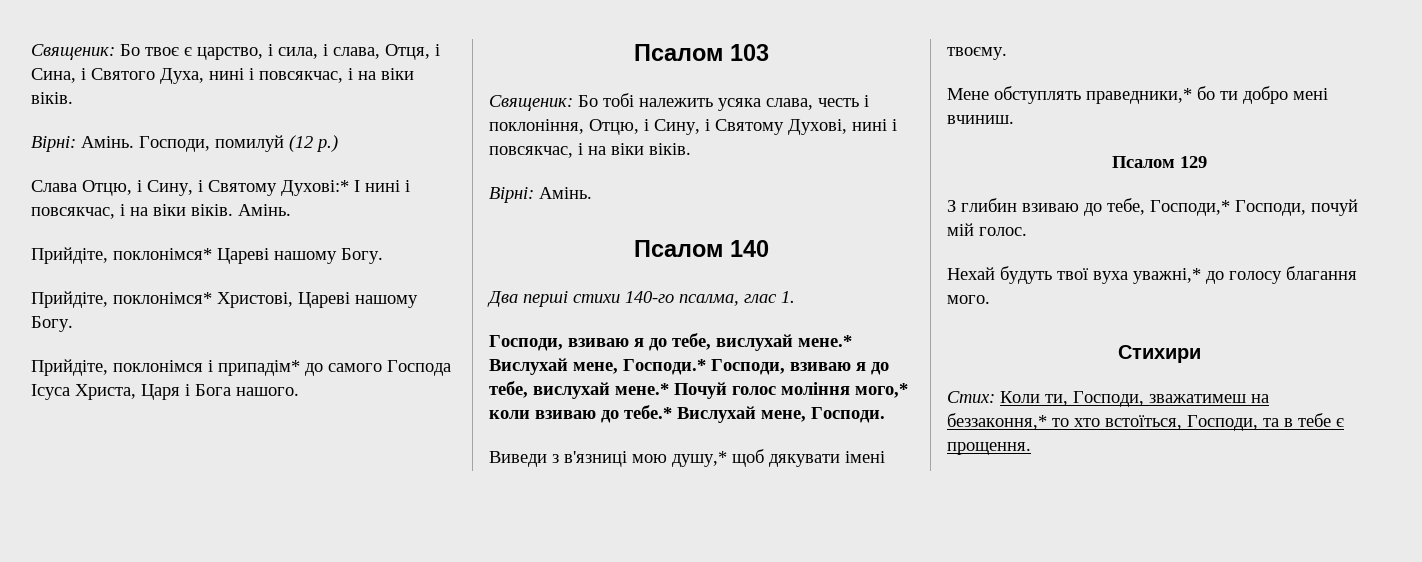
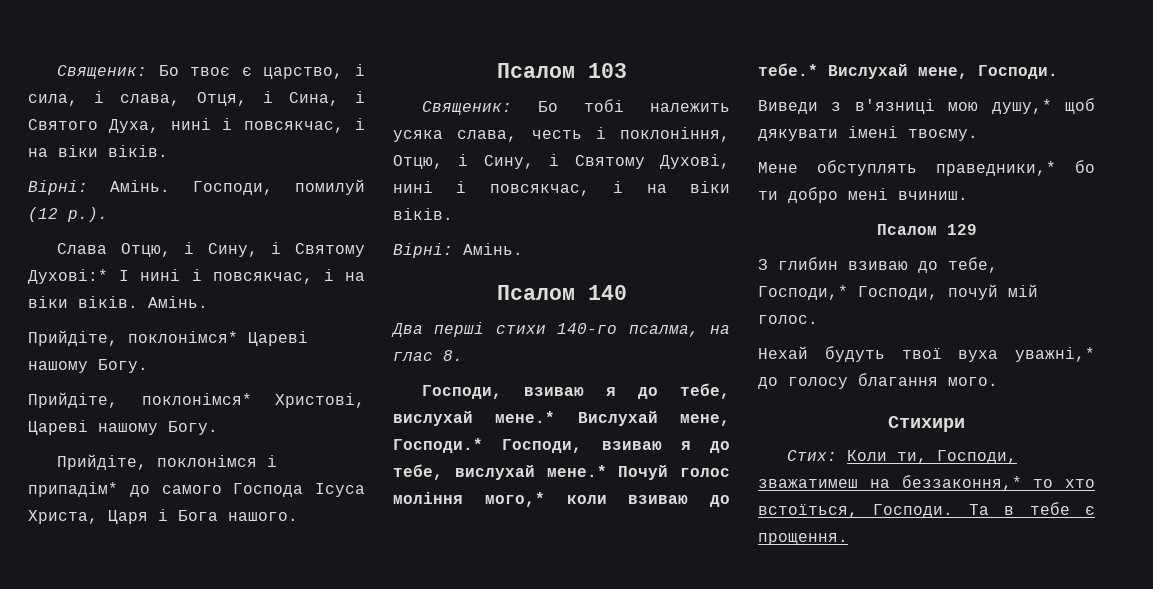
[316,135,338,152] р.) -> [67,207,108,222] р.).
[744,291,795,303] глас 1. -> [710,325,730,334] [393,350,463,361] на глас 8.
[1187,415,1279,431] Господи, та -> [873,504,989,518] Господи. Та

